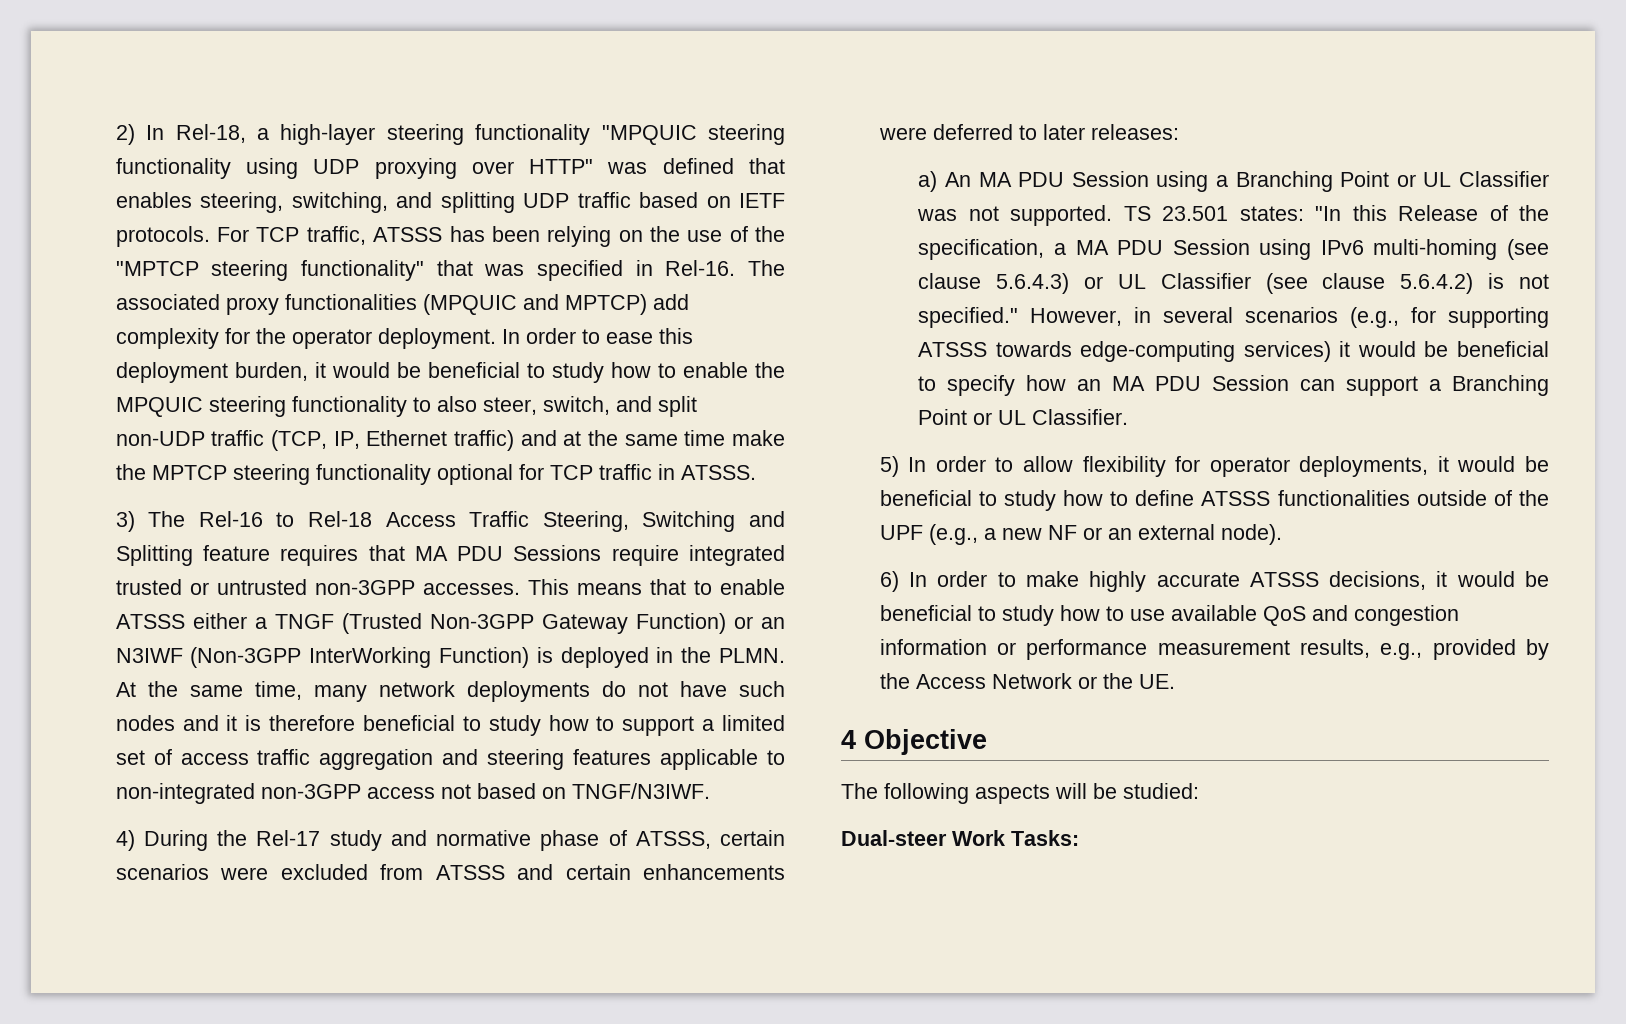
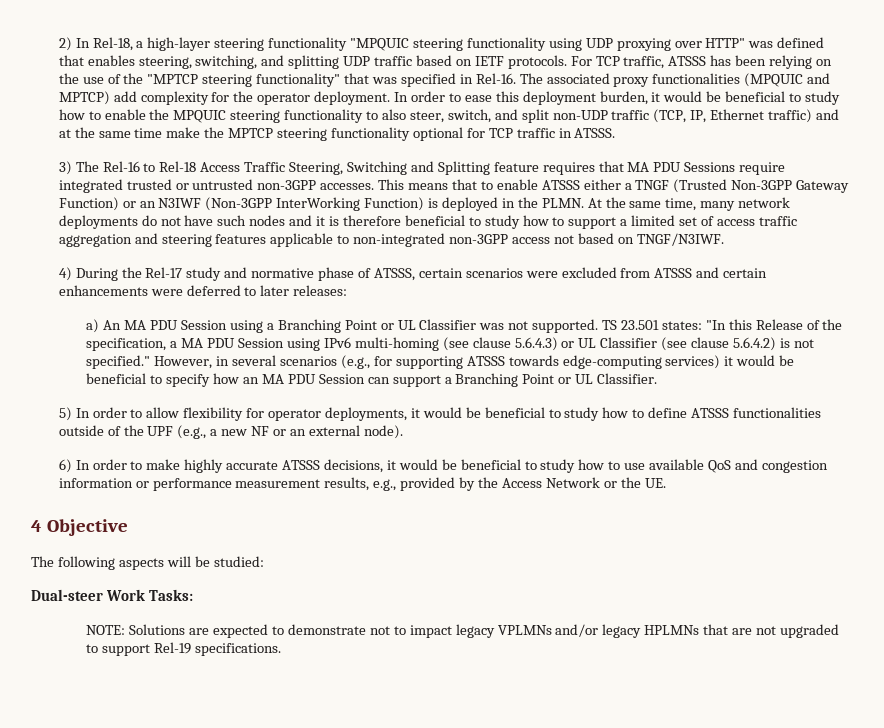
(1079, 838) none -> [86,624,839,638] [86,642,282,656] // NOTE: Solutions are expected to demonstrate not to impact legacy VPLMNs and/or legacy HPLMNs that are not upgraded to support Rel-19 specifications.

